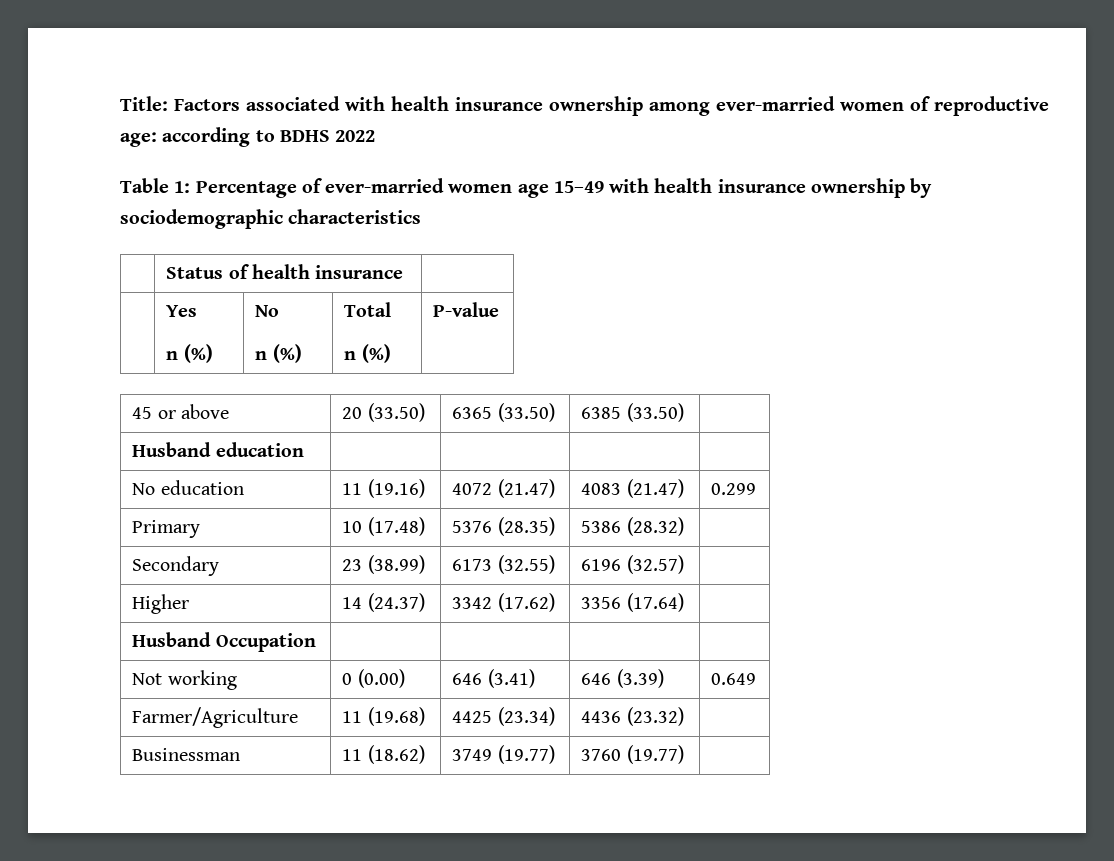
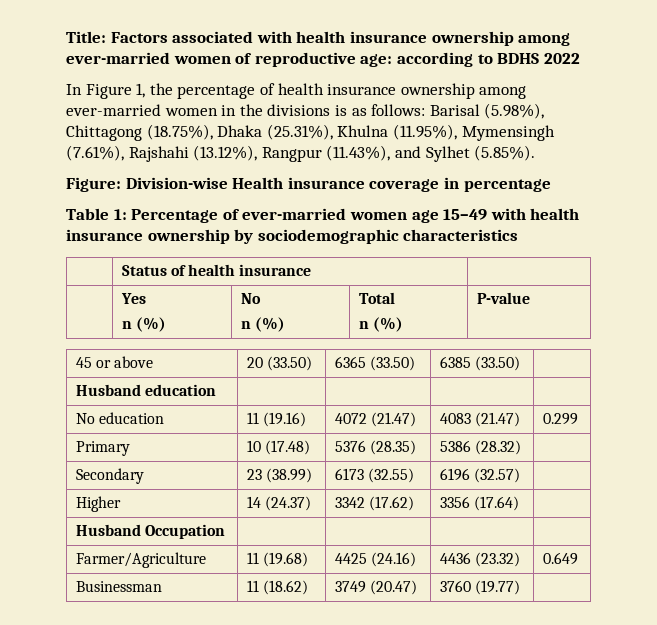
(376, 136) none -> [66,83,527,99] [66,103,545,119] [66,124,555,141] [66,145,536,162] [66,177,551,192] // In Figure 1, the percentage of health insurance ownership among ever-married women in the divisions is as follows: Barisal (5.98%), Chittagong (18.75%), Dhaka (25.31%), Khulna (11.95%), Mymensingh (7.61%), Rajshahi (13.12%), Rangpur (11.43%), and Sylhet (5.85%). // Figure: Division-wise Health insurance coverage in percentage
[132,670,237,690] [342,669,405,688] [452,669,535,688] [581,669,664,688] [711,673,757,685] // Not working | 0 (0.00) | 646 (3.41) | 646 (3.39) | 0.649 -> (226, 531) none
[497,707,555,726] (23.34) -> [371,552,417,567] (24.16)
(684, 716) none -> [542,552,578,565] 0.649
[497,745,555,764] (19.77) -> [370,580,418,595] (20.47)

